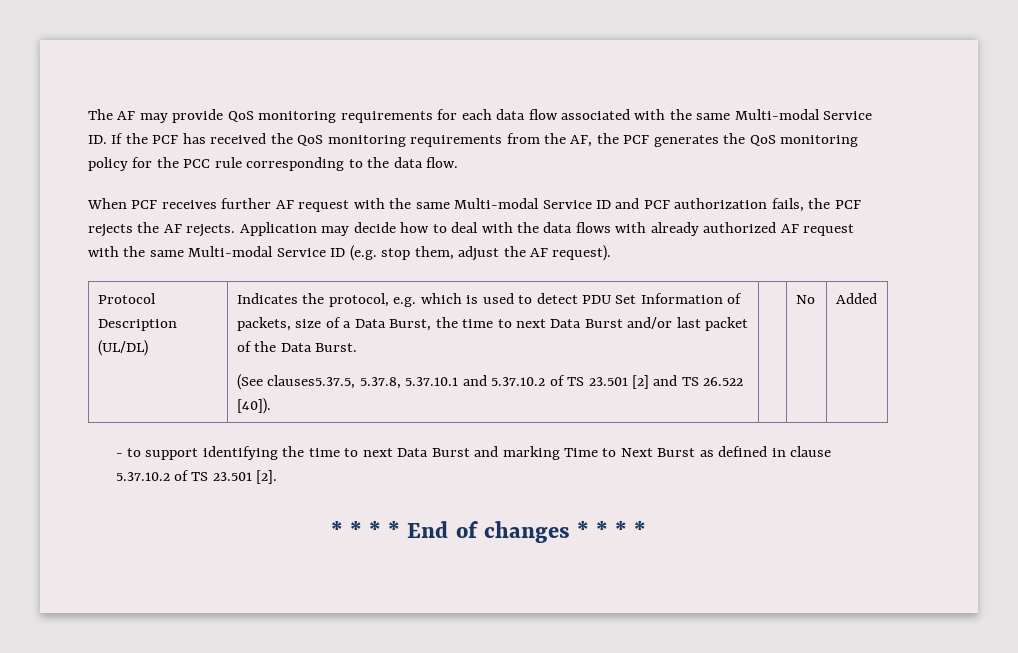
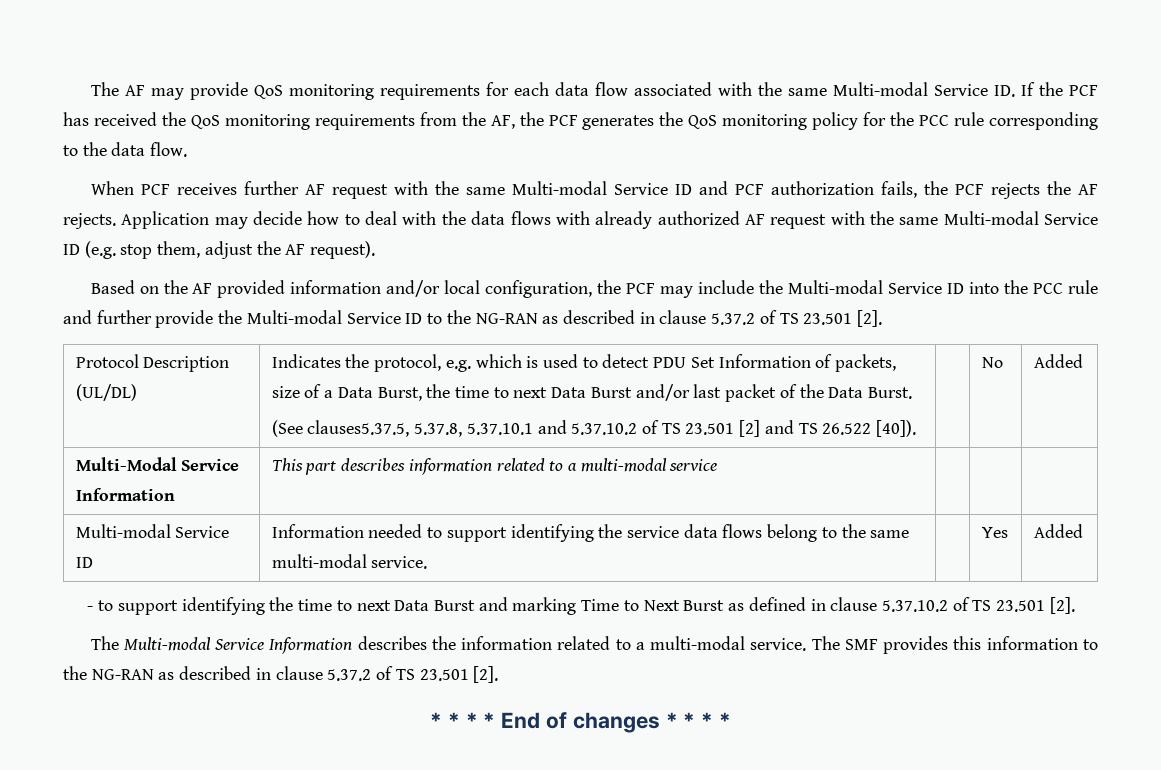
(612, 253) none -> [90,280,1099,298] [63,310,883,328] // Based on the AF provided information and/or local configuration, the PCF may include the Multi-modal Service ID into the PCC rule and further provide the Multi-modal Service ID to the NG-RAN as described in clause 5.37.2 of TS 23.501 [2].
(877, 298) none -> [75,457,240,471] [75,488,175,501] [271,458,718,475] [75,524,230,538] [75,557,93,568] [271,524,910,542] [271,554,428,569] [981,527,1008,538] [1033,524,1083,538] // Multi-Modal Service Information | This part describes information related to a multi-modal service | | | // Multi-modal Service ID | Information needed to support identifying the service data flows belong to the same multi-modal service. | | Yes | Added
(278, 477) none -> [90,636,1098,654] [63,666,499,683] // The Multi-modal Service Information describes the information related to a multi-modal service. The SMF provides this information to the NG-RAN as described in clause 5.37.2 of TS 23.501 [2].

